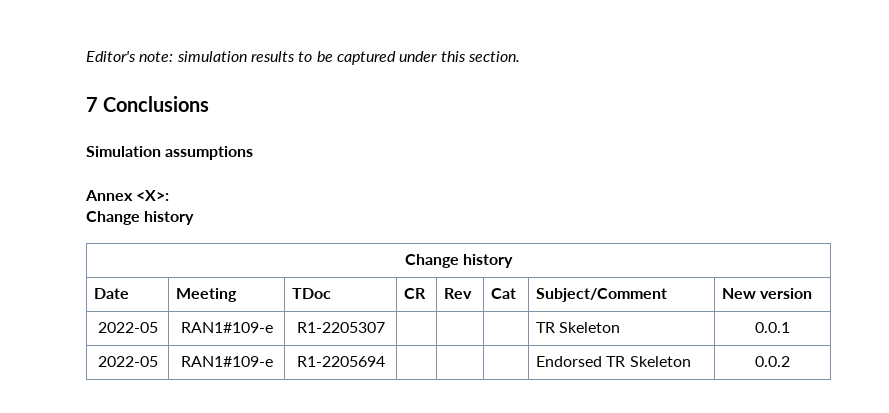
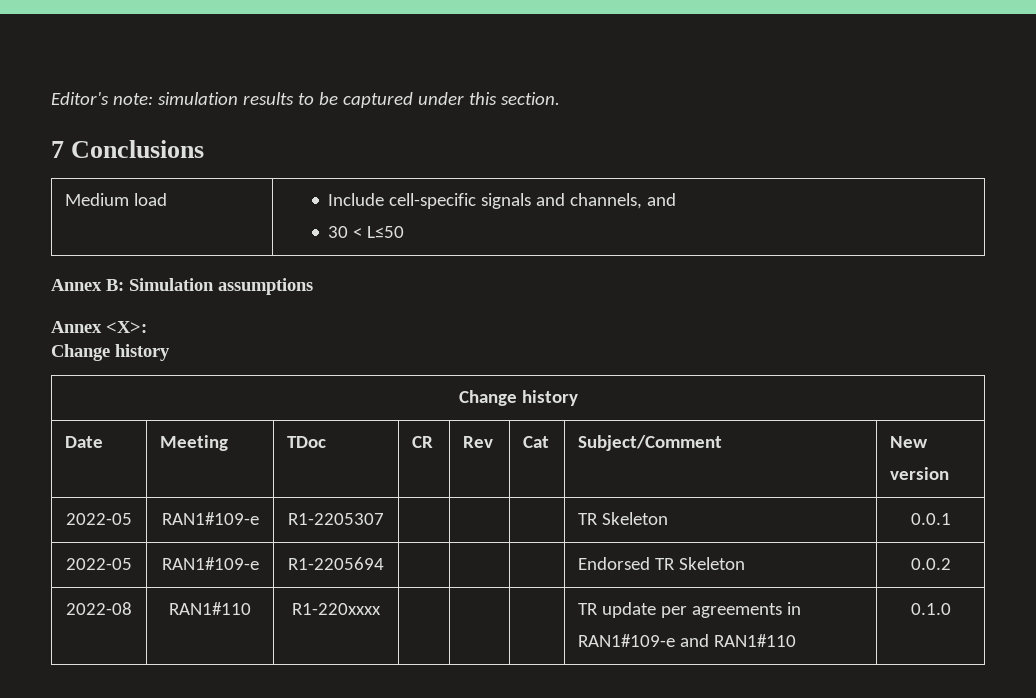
(210, 104) // -> [65,193,168,206] [328,193,677,209] [328,226,405,238] [51,279,124,291] // Medium load | Include cell-specific signals and channels, and // 30 < L≤50 // Annex B:
(790, 361) none -> [66,602,132,615] [169,602,251,615] [292,603,381,615] [578,602,802,618] [578,634,797,647] [910,603,951,615] // 2022-08 | RAN1#110 | R1-220xxxx | | | | TR update per agreements in RAN1#109-e and RAN1#110 | 0.1.0

